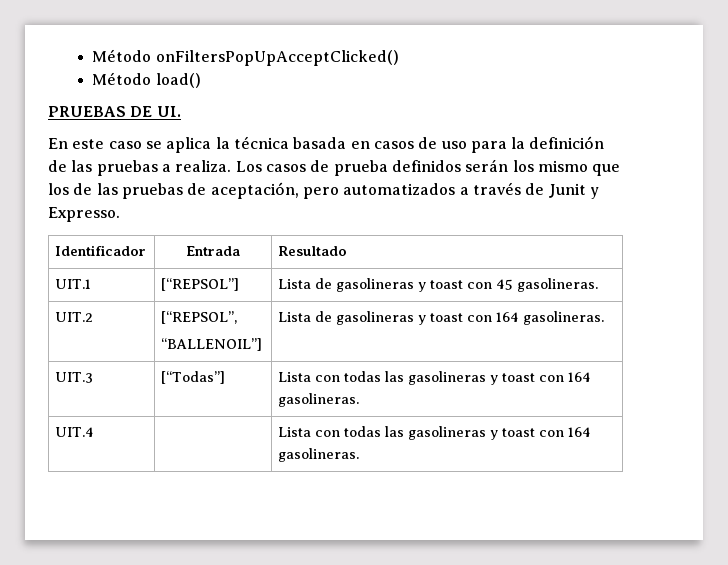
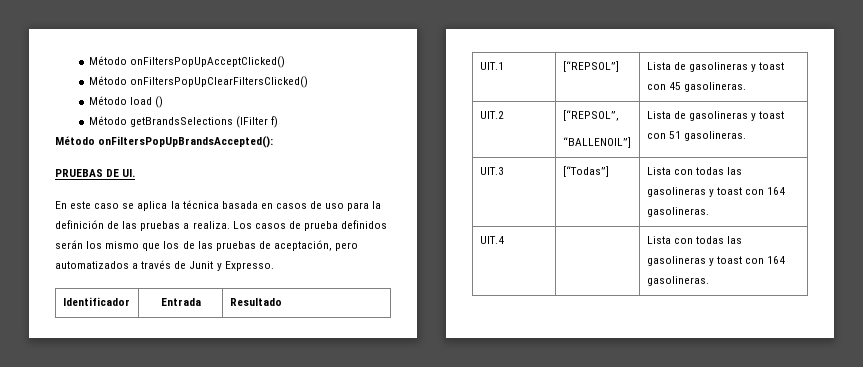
[155,73,201,88] load() -> [130,76,309,88] [89,96,164,108] [89,116,279,128] [55,136,274,148] onFiltersPopUpClearFiltersClicked() // Método load () // Método getBrandsSelections (IFilter f) // Método onFiltersPopUpBrandsAccepted():
[496,312,520,322] 164 -> [668,131,681,139] 51

